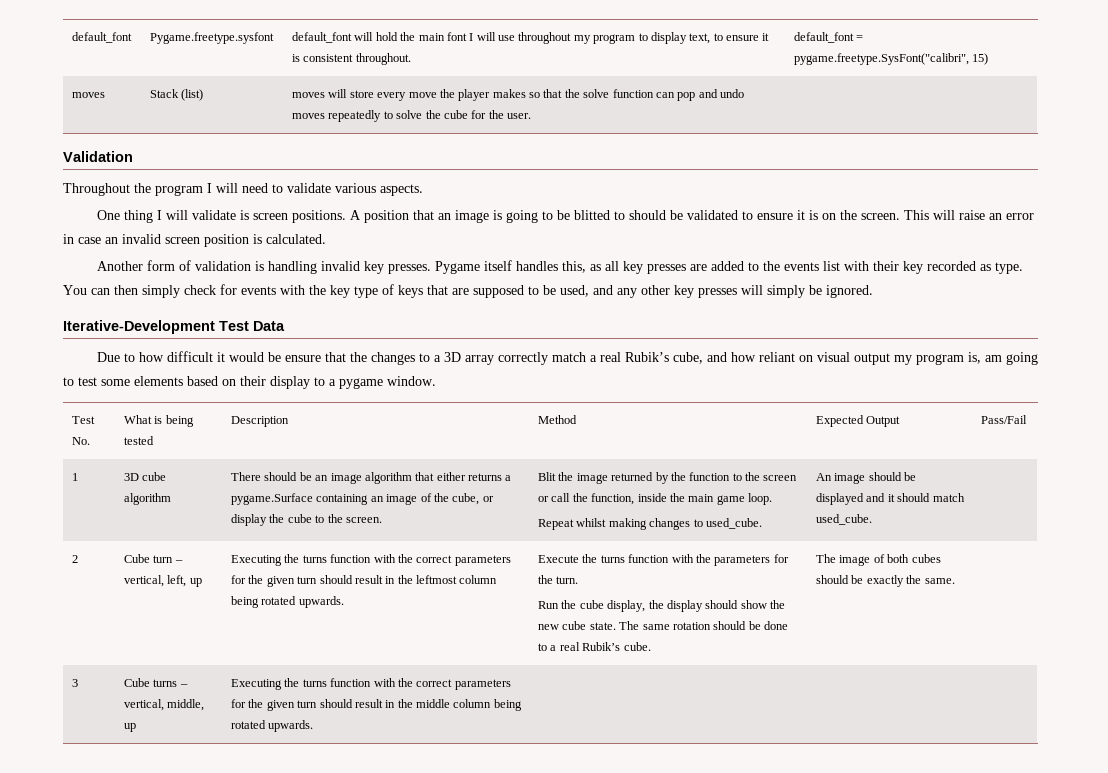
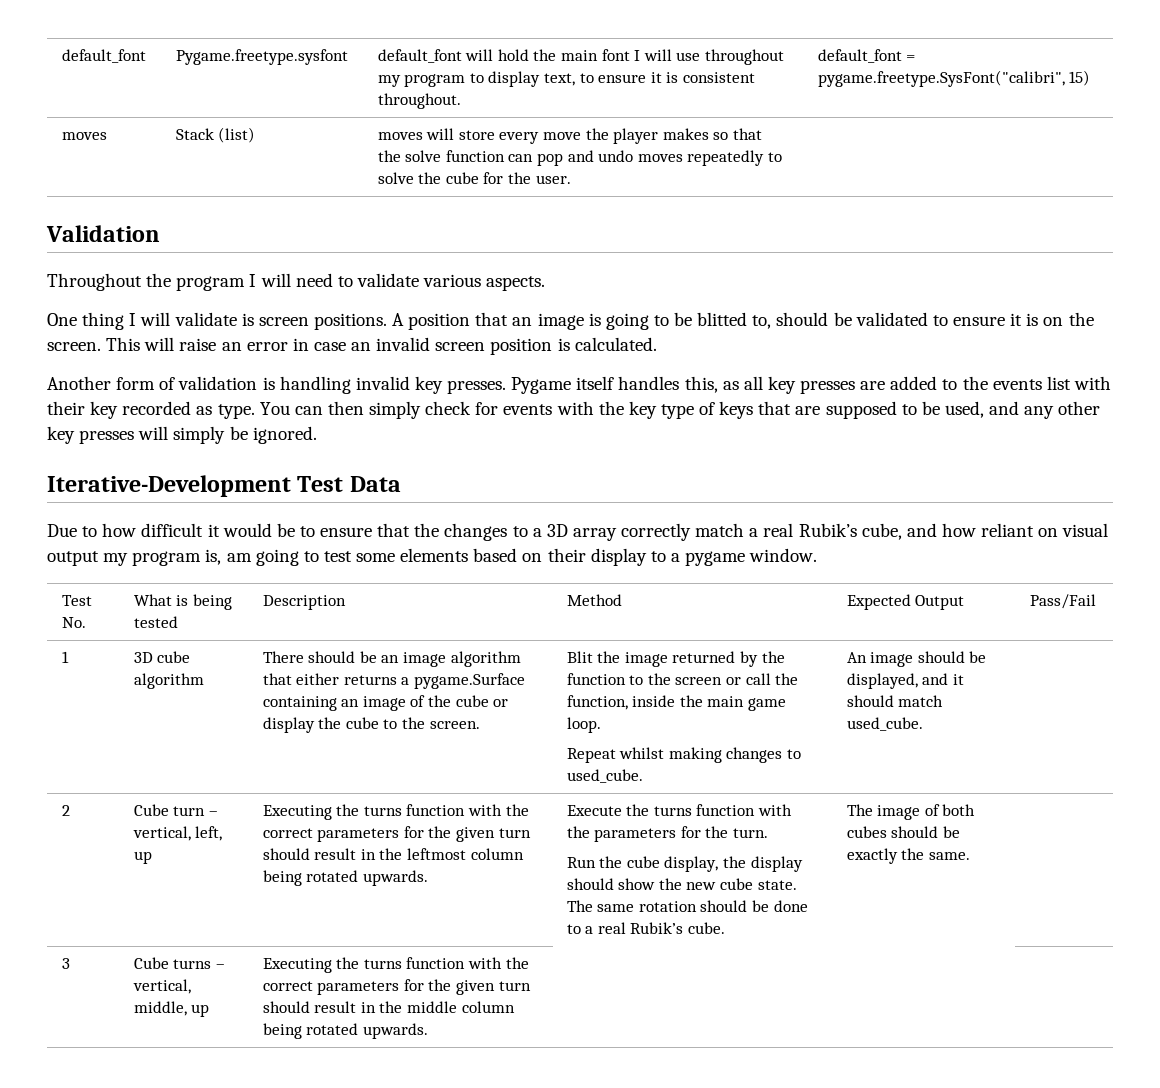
[613,211,625,220] to -> [752,315,772,329] to,
(281, 357) none -> [299,526,315,537] to
[452,493,480,505] cube, -> [455,695,489,707] cube
[816,493,865,505] displayed -> [846,673,918,689] displayed,

